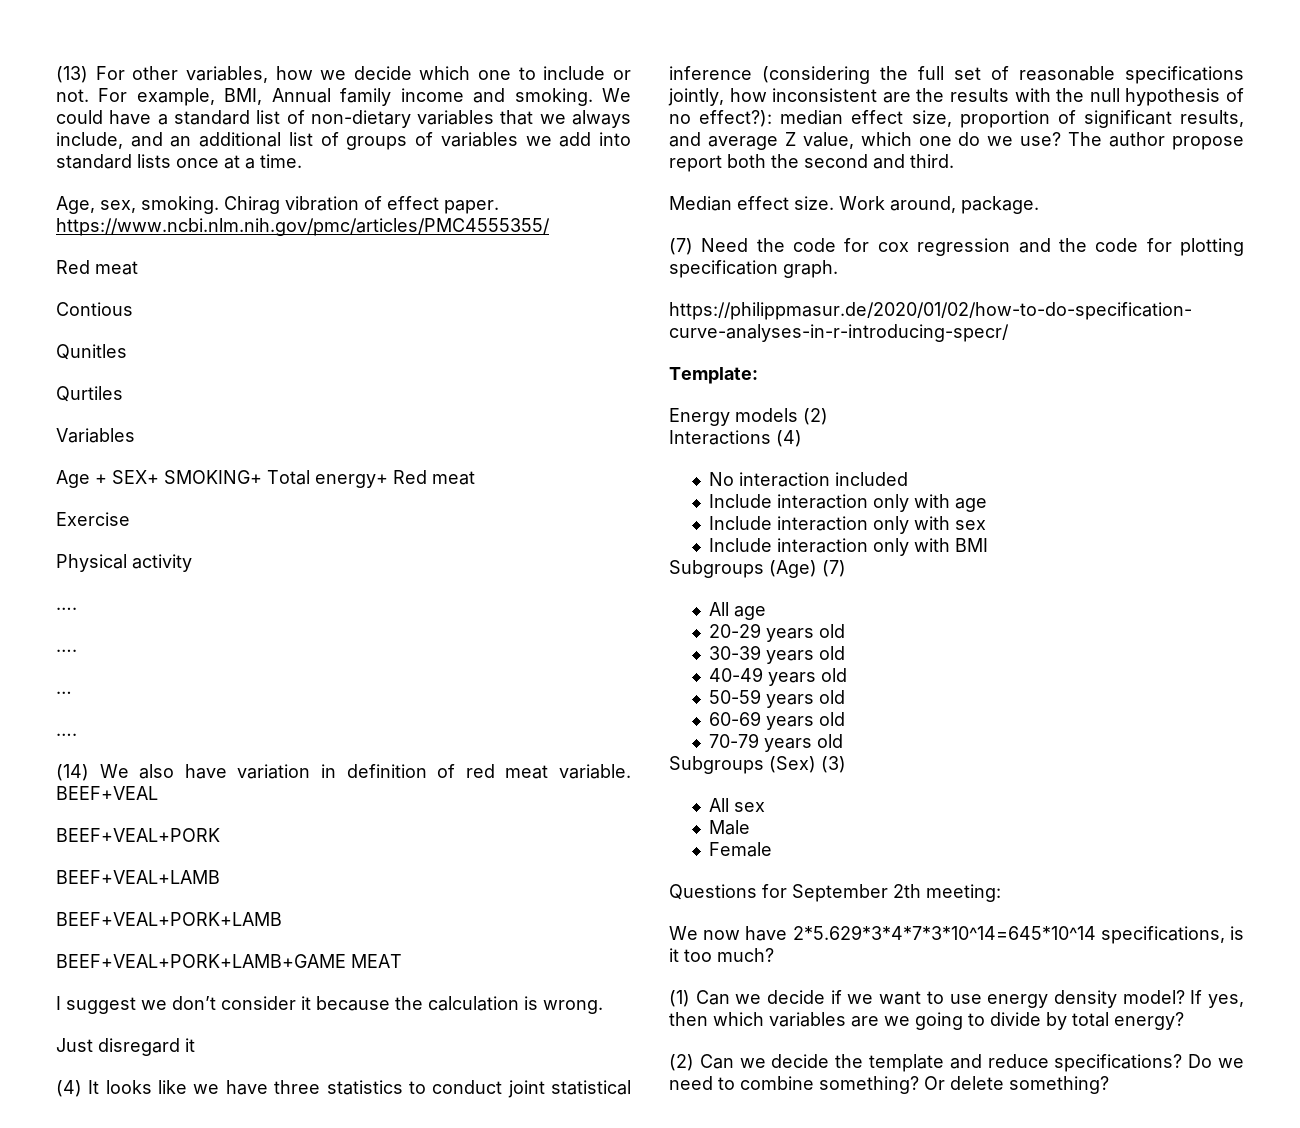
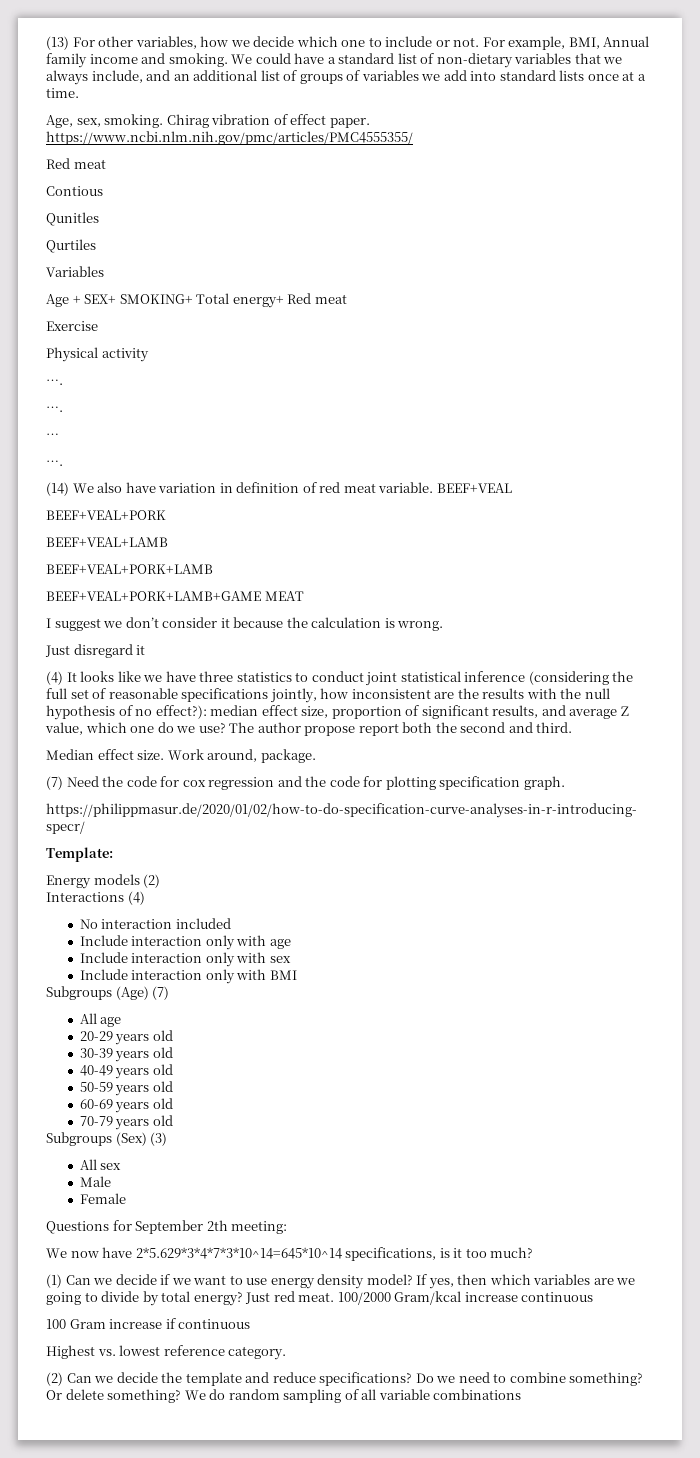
(1184, 1021) none -> [245,1291,594,1305] [46,1318,251,1329] [46,1345,287,1360] Just red meat. 100/2000 Gram/kcal increase continuous // 100 Gram increase if continuous // Highest vs. lowest reference category.
(1109, 1085) none -> [184,1389,522,1403] We do random sampling of all variable combinations

